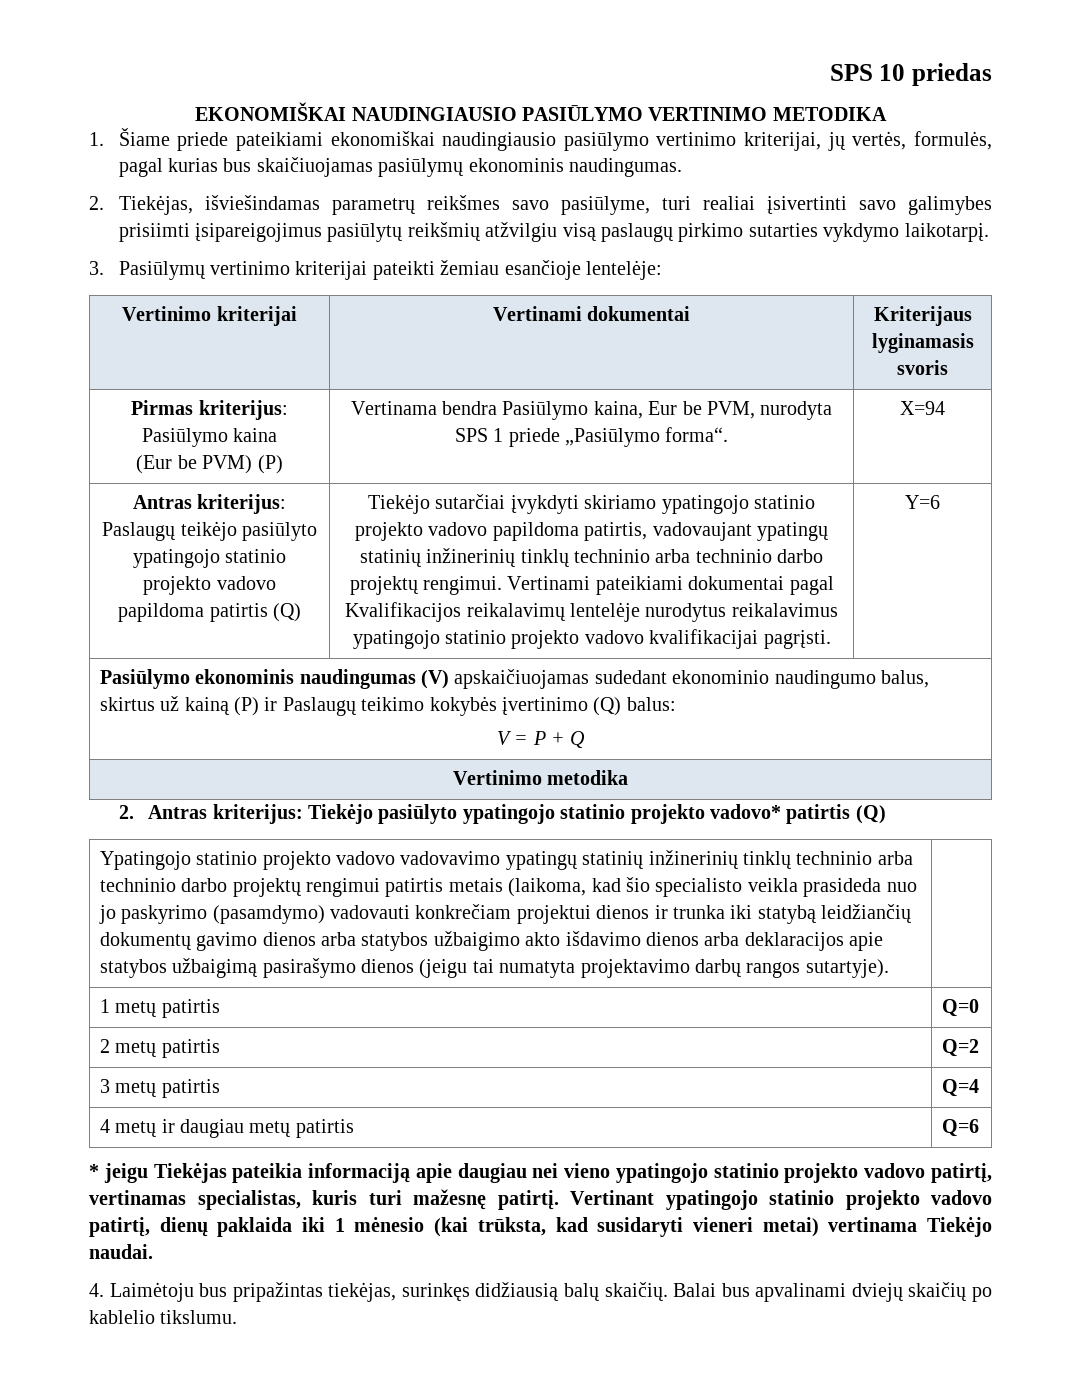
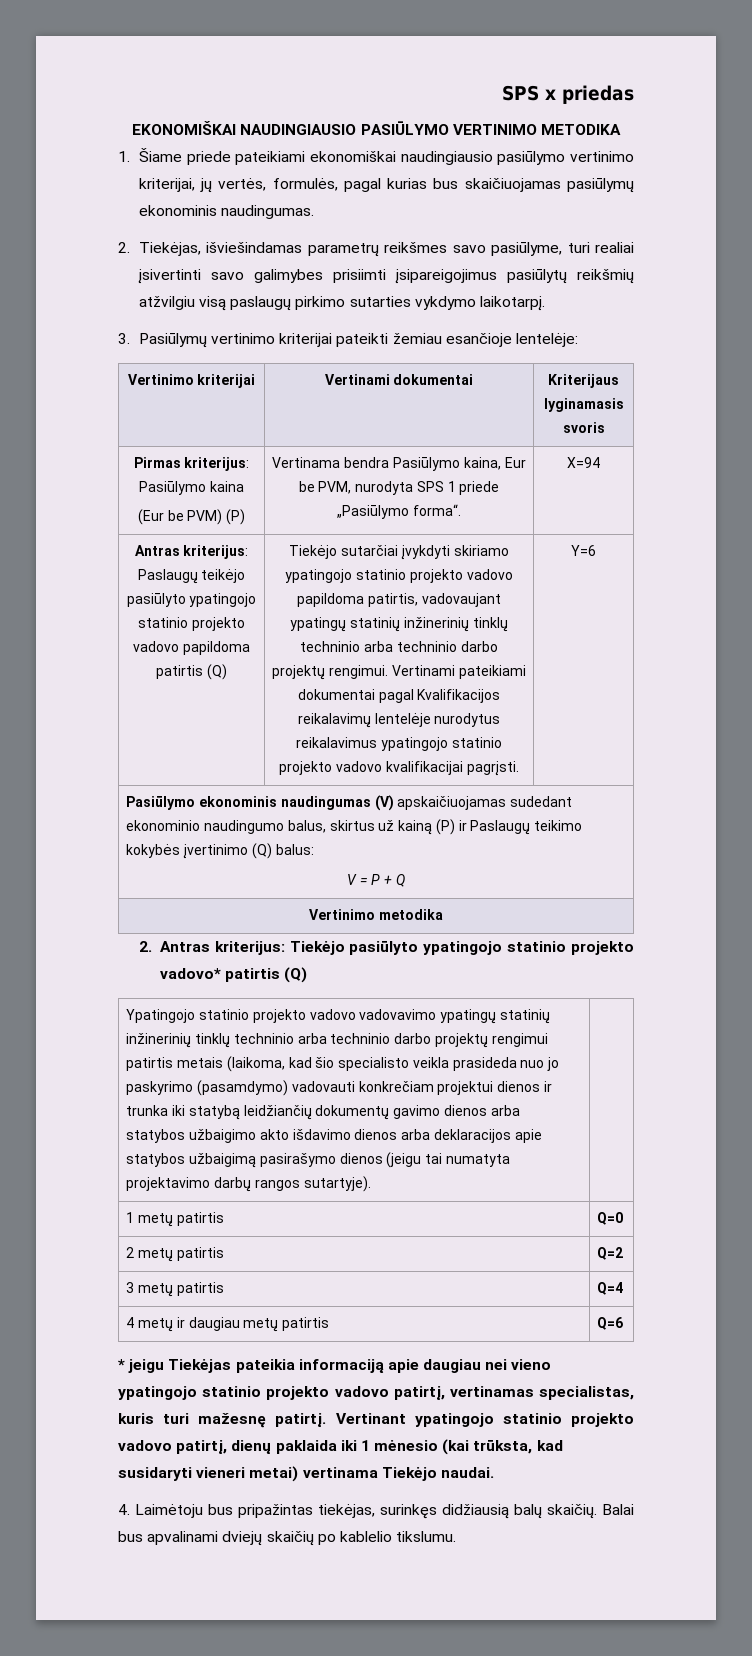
[829,64,906,81] SPS 10 -> [502,85,556,101] SPS x

